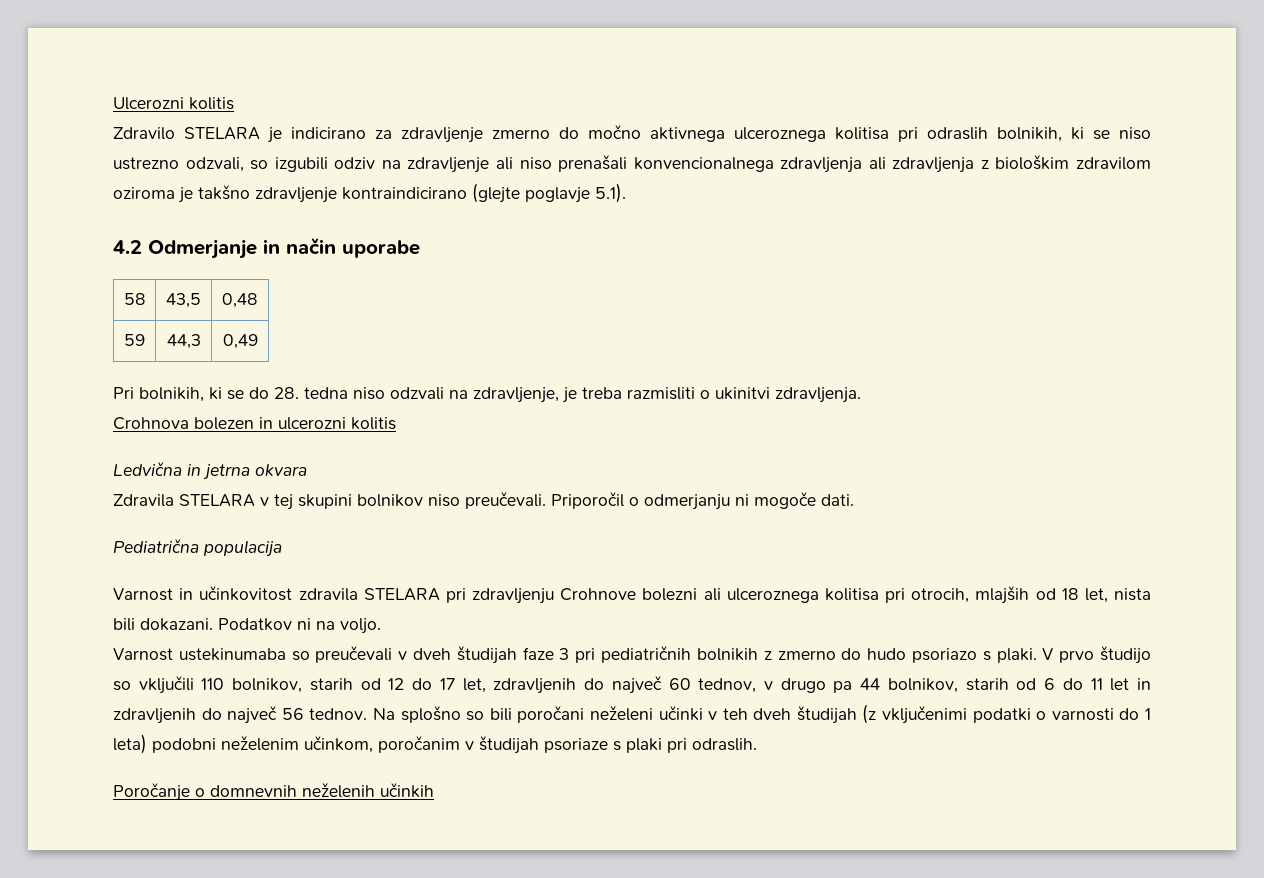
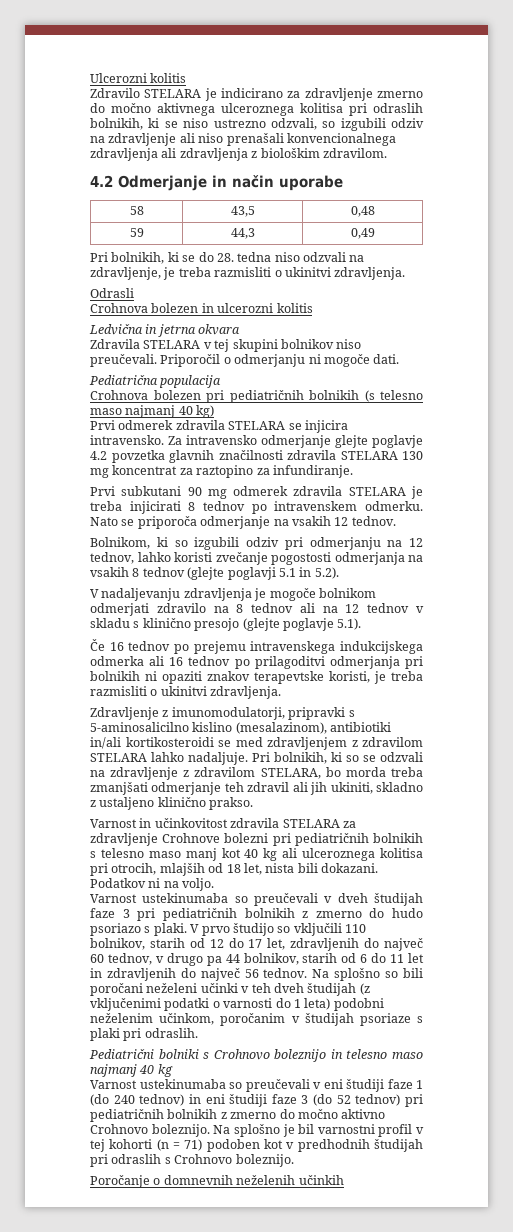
[1076,157,1151,170] [113,183,626,203] zdravilom oziroma je takšno zdravljenje kontraindicirano (glejte poglavje 5.1). -> [322,148,387,158] zdravilom.
(861, 395) none -> [90,288,134,298] // Odrasli
(282, 548) none -> [90,390,423,403] [90,405,215,418] [90,420,348,433] [90,435,423,448] [90,450,423,463] [90,465,353,478] [90,486,423,499] [90,501,423,514] [90,516,396,529] [90,537,423,550] [90,552,423,565] [90,567,339,580] [90,588,376,601] [90,603,424,616] [90,618,362,631] [90,639,423,654] [90,656,423,669] [90,671,423,684] [90,686,282,699] [90,707,355,720] [90,722,392,734] [90,737,423,750] [90,752,423,765] [90,767,423,780] [90,782,423,795] [90,797,254,810] // Crohnova bolezen pri pediatričnih bolnikih (s telesno maso najmanj 40 kg) // Prvi odmerek zdravila STELARA se injicira intravensko. Za intravensko odmerjanje glejte poglavje 4.2 povzetka glavnih značilnosti zdravila STELARA 130 mg koncentrat za raztopino za infundiranje. // Prvi subkutani 90 mg odmerek zdravila STELARA je treba injicirati 8 tednov po intravenskem odmerku. Nato se priporoča odmerjanje na vsakih 12 tednov. // Bolnikom, ki so izgubili odziv pri odmerjanju na 12 tednov, lahko koristi zvečanje pogostosti odmerjanja na vsakih 8 tednov (glejte poglavji 5.1 in 5.2). // V nadaljevanju zdravljenja je mogoče bolnikom odmerjati zdravilo na 8 tednov ali na 12 tednov v skladu s klinično presojo (glejte poglavje 5.1). // Če 16 tednov po prejemu intravenskega indukcijskega odmerka ali 16 tednov po prilagoditvi odmerjanja pri bolnikih ni opaziti znakov terapevtske koristi, je treba razmisliti o ukinitvi zdravljenja. // Zdravljenje z imunomodulatorji, pripravki s 5-aminosalicilno kislino (mesalazinom), antibiotiki in/ali kortikosteroidi se med zdravljenjem z zdravilom STELARA lahko nadaljuje. Pri bolnikih, ki so se odzvali na zdravljenje z zdravilom STELARA, bo morda treba zmanjšati odmerjanje teh zdravil ali jih ukiniti, skladno z ustaljeno klinično prakso.
[445,588,698,604] pri zdravljenju Crohnove bolezni -> [342,821,356,828] [90,833,423,846] [90,848,278,861] za zdravljenje Crohnove bolezni pri pediatričnih bolnikih s telesno maso manj kot 40 kg
(757, 744) none -> [89,1049,423,1062] [90,1064,173,1077] [90,1079,423,1092] [90,1094,423,1107] [90,1109,386,1122] [90,1124,424,1137] [90,1139,423,1152] [90,1154,294,1167] // Pediatrični bolniki s Crohnovo boleznijo in telesno maso najmanj 40 kg // Varnost ustekinumaba so preučevali v eni študiji faze 1 (do 240 tednov) in eni študiji faze 3 (do 52 tednov) pri pediatričnih bolnikih z zmerno do močno aktivno Crohnovo boleznijo. Na splošno je bil varnostni profil v tej kohorti (n = 71) podoben kot v predhodnih študijah pri odraslih s Crohnovo boleznijo.

